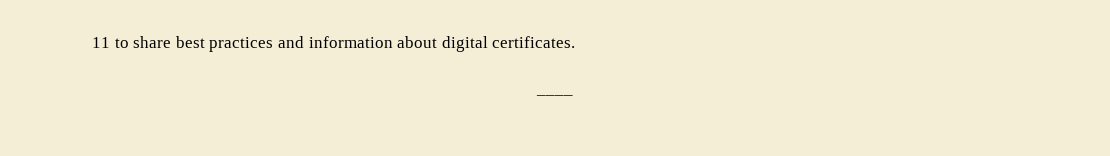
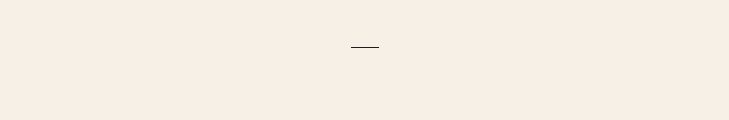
[92,36,576,52] 11 to share best practices and information about digital certificates. // -> (350, 47) none

